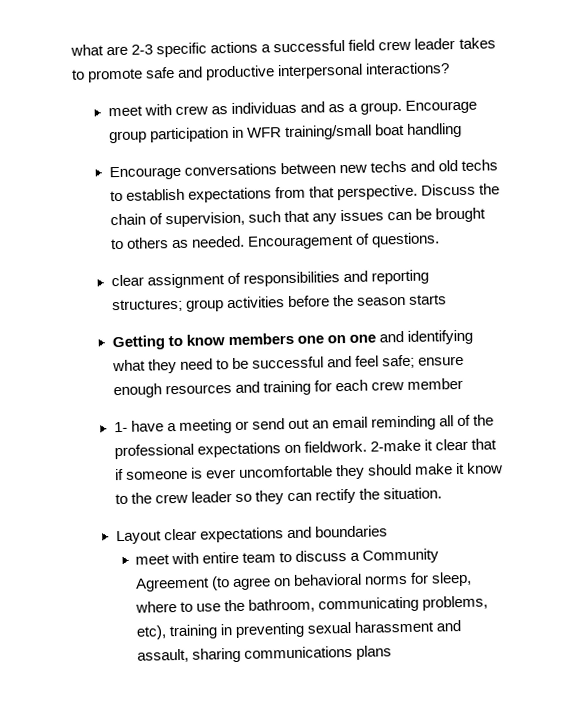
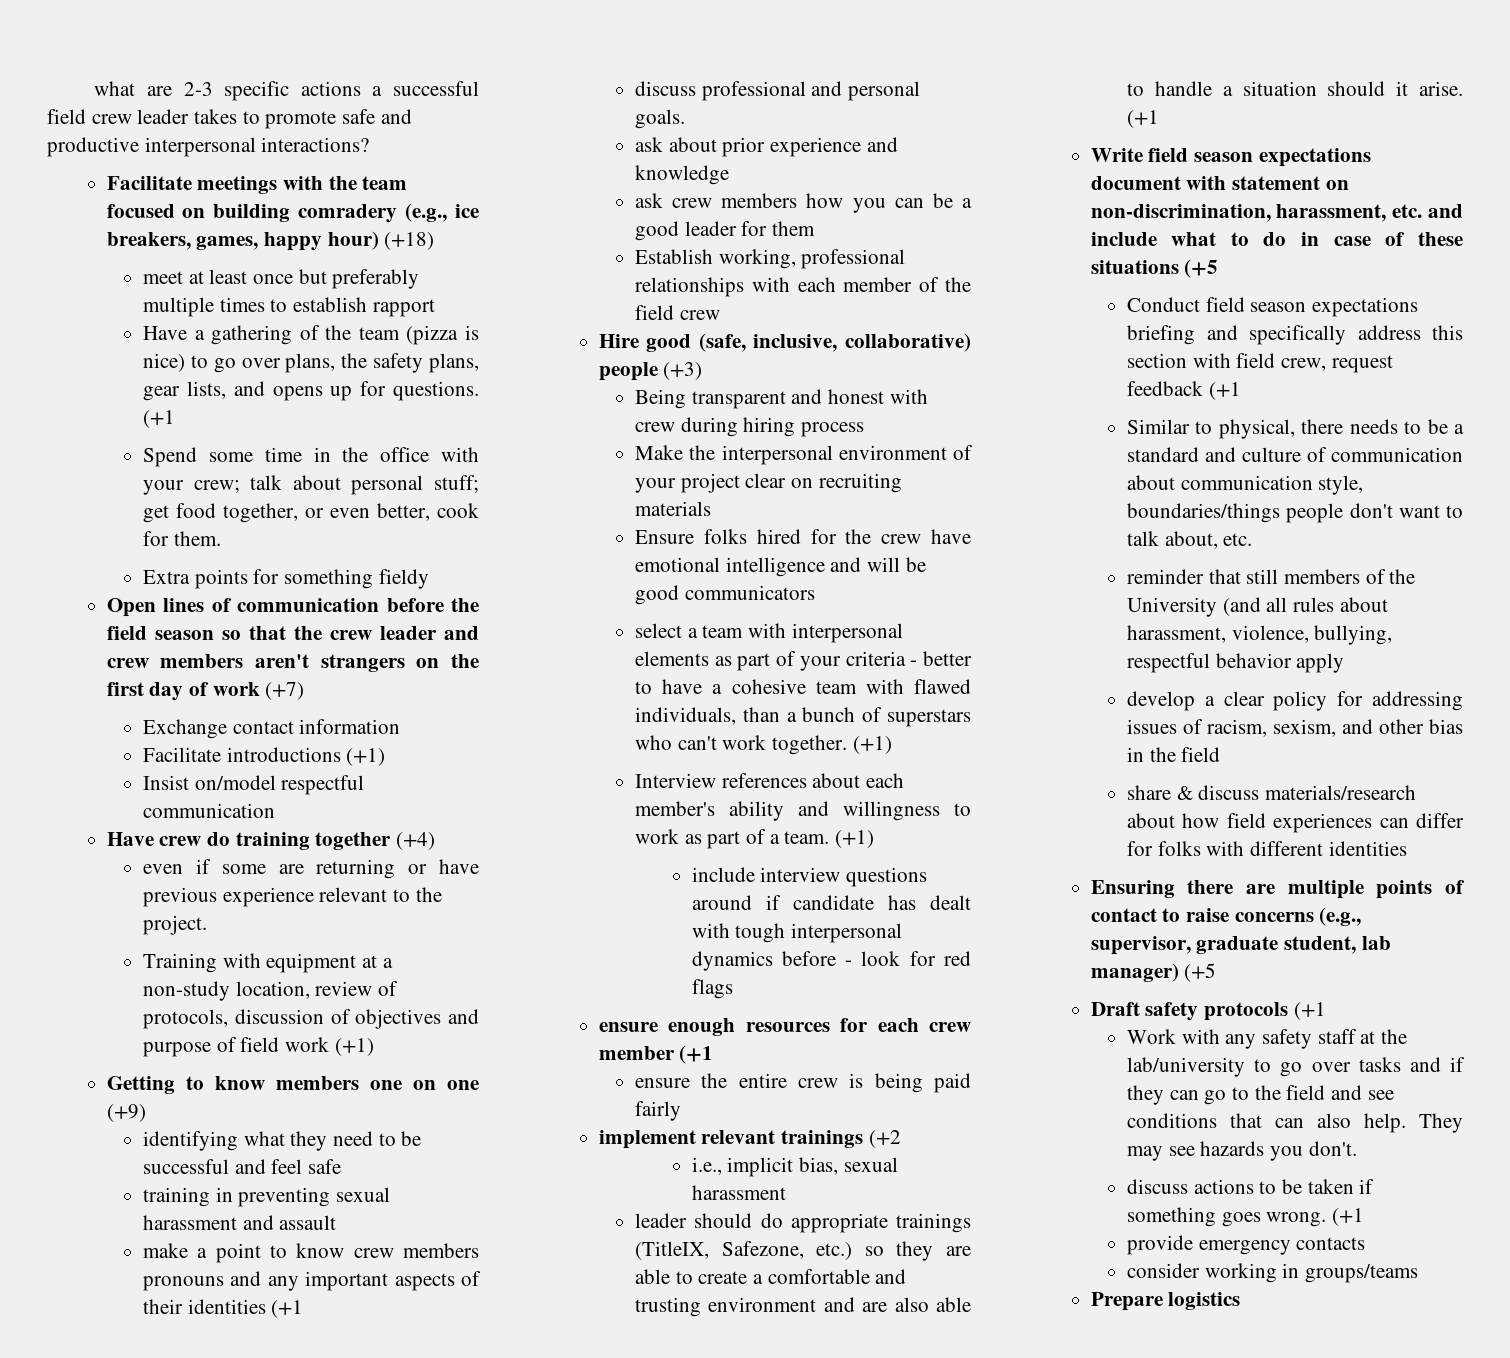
[107,99,478,117] [108,122,463,144] [108,159,499,181] [109,183,501,203] [109,207,487,228] [109,232,441,250] [110,269,430,289] [111,294,448,313] meet with crew as individuas and as a group. Encourage group participation in WFR training/small boat handling // Encourage conversations between new techs and old techs to establish expectations from that perspective. Discuss the chain of supervision, such that any issues can be brought to others as needed. Encouragement of questions. // clear assignment of responsibilities and reporting structures; group activities before the season starts -> [106,176,408,194] [106,203,479,223] [106,231,435,251] [143,269,420,289] [143,297,435,317] [143,325,479,345] [143,353,480,373] [143,381,479,401] [143,410,176,428] [143,447,479,467] [143,475,479,495] [143,503,480,523] [143,531,221,546] [143,569,429,589] [106,598,479,617] [106,626,479,640] [106,654,479,672] [106,682,305,701] [143,719,401,739] [143,747,386,766] [143,775,365,795] [143,803,276,818] [106,832,435,850] [143,859,479,879] [143,887,442,907] [143,915,208,935] [143,953,393,973] [143,981,399,1001] [143,1009,479,1029] [143,1037,374,1057] Facilitate meetings with the team focused on building comradery (e.g., ice breakers, games, happy hour) (+18) // meet at least once but preferably multiple times to establish rapport // Have a gathering of the team (pizza is nice) to go over plans, the safety plans, gear lists, and opens up for questions. (+1 // Spend some time in the office with your crew; talk about personal stuff; get food together, or even better, cook for them. // Extra points for something fieldy // Open lines of communication before the field season so that the crew leader and crew members aren't strangers on the first day of work (+7) // Exchange contact information // Facilitate introductions (+1) // Insist on/model respectful communication // Have crew do training together (+4) // even if some are returning or have previous experience relevant to the project. // Training with equipment at a non-study location, review of protocols, discussion of objectives and purpose of field work (+1)
[379,330,405,343] and -> [106,1104,146,1122] (+9) //
[382,354,465,369] [112,377,464,399] [113,414,495,434] [113,438,498,460] [114,462,504,481] [114,487,443,505] [115,525,389,545] [135,548,440,565] [135,571,473,592] [135,595,489,613] [136,625,168,640] safe; ensure enough resources and training for each crew member // 1- have a meeting or send out an email reminding all of the professional expectations on fieldwork. 2-make it clear that if someone is ever uncomfortable they should make it know to the crew leader so they can rectify the situation. // Layout clear expectations and boundaries // meet with entire team to discuss a Community Agreement (to agree on behavioral norms for sleep, where to use the bathroom, communicating problems, etc), -> [308,1159,342,1174] safe //
[137,645,393,663] assault, sharing communications plans -> [279,1215,337,1230] [143,1243,479,1263] [143,1271,481,1291] [143,1299,304,1318] [635,81,921,101] [635,109,686,129] [635,137,898,157] [635,165,730,185] [635,193,972,213] [635,221,816,241] [635,249,906,269] [635,277,971,297] [635,305,720,320] [598,333,971,352] [598,362,703,381] [635,389,928,409] [635,417,865,437] [635,445,973,465] [635,473,902,493] [635,501,712,516] [635,529,971,544] [635,557,926,577] [635,585,815,605] [635,623,903,643] [635,651,972,671] [635,679,971,694] [635,707,971,727] [635,735,892,755] [635,773,905,788] [635,801,971,821] [635,829,875,849] [691,867,928,887] [691,895,971,910] [691,923,903,943] [691,951,971,971] [691,979,733,999] [598,1018,971,1036] [598,1045,714,1064] [635,1073,971,1093] [635,1101,682,1121] [598,1130,901,1149] [691,1157,898,1177] [691,1185,786,1200] [635,1213,971,1233] [635,1241,971,1261] [635,1269,907,1284] [635,1297,971,1317] [1127,81,1463,96] [1127,110,1160,128] [1090,148,1371,167] [1090,176,1349,190] [1090,204,1463,222] [1090,232,1463,246] [1090,259,1219,278] [1127,297,1419,317] [1127,325,1463,345] [1127,353,1393,373] [1127,381,1241,400] [1127,419,1464,439] [1127,447,1463,462] [1127,475,1364,495] [1127,503,1463,523] [1127,531,1253,549] [1127,569,1416,584] [1127,597,1388,617] [1127,625,1393,645] [1127,653,1345,673] [1127,691,1463,711] [1127,719,1463,737] [1127,747,1221,762] [1127,785,1417,800] [1127,813,1464,833] [1127,841,1407,856] [1090,880,1465,899] [1090,907,1362,926] [1090,936,1391,955] [1090,963,1217,982] [1090,1002,1326,1021] [1127,1029,1408,1049] [1127,1057,1465,1077] [1127,1085,1394,1105] [1127,1113,1463,1133] [1127,1141,1357,1161] [1127,1179,1375,1194] [1127,1207,1365,1227] [1127,1235,1366,1255] [1127,1263,1419,1283] [1090,1292,1241,1311] assault // make a point to know crew members pronouns and any important aspects of their identities (+1 // discuss professional and personal goals. // ask about prior experience and knowledge // ask crew members how you can be a good leader for them // Establish working, professional relationships with each member of the field crew // Hire good (safe, inclusive, collaborative) people (+3) // Being transparent and honest with crew during hiring process // Make the interpersonal environment of your project clear on recruiting materials // Ensure folks hired for the crew have emotional intelligence and will be good communicators // select a team with interpersonal elements as part of your criteria - better to have a cohesive team with flawed individuals, than a bunch of superstars who can't work together. (+1) // Interview references about each member's ability and willingness to work as part of a team. (+1) // include interview questions around if candidate has dealt with tough interpersonal dynamics before - look for red flags // ensure enough resources for each crew member (+1 // ensure the entire crew is being paid fairly // implement relevant trainings (+2 // i.e., implicit bias, sexual harassment // leader should do appropriate trainings (TitleIX, Safezone, etc.) so they are able to create a comfortable and trusting environment and are also able to handle a situation should it arise. (+1 // Write field season expectations document with statement on non-discrimination, harassment, etc. and include what to do in case of these situations (+5 // Conduct field season expectations briefing and specifically address this section with field crew, request feedback (+1 // Similar to physical, there needs to be a standard and culture of communication about communication style, boundaries/things people don't want to talk about, etc. // reminder that still members of the University (and all rules about harassment, violence, bullying, respectful behavior apply // develop a clear policy for addressing issues of racism, sexism, and other bias in the field // share & discuss materials/research about how field experiences can differ for folks with different identities // Ensuring there are multiple points of contact to raise concerns (e.g., supervisor, graduate student, lab manager) (+5 // Draft safety protocols (+1 // Work with any safety staff at the lab/university to go over tasks and if they can go to the field and see conditions that can also help. They may see hazards you don't. // discuss actions to be taken if something goes wrong. (+1 // provide emergency contacts // consider working in groups/teams // Prepare logistics

